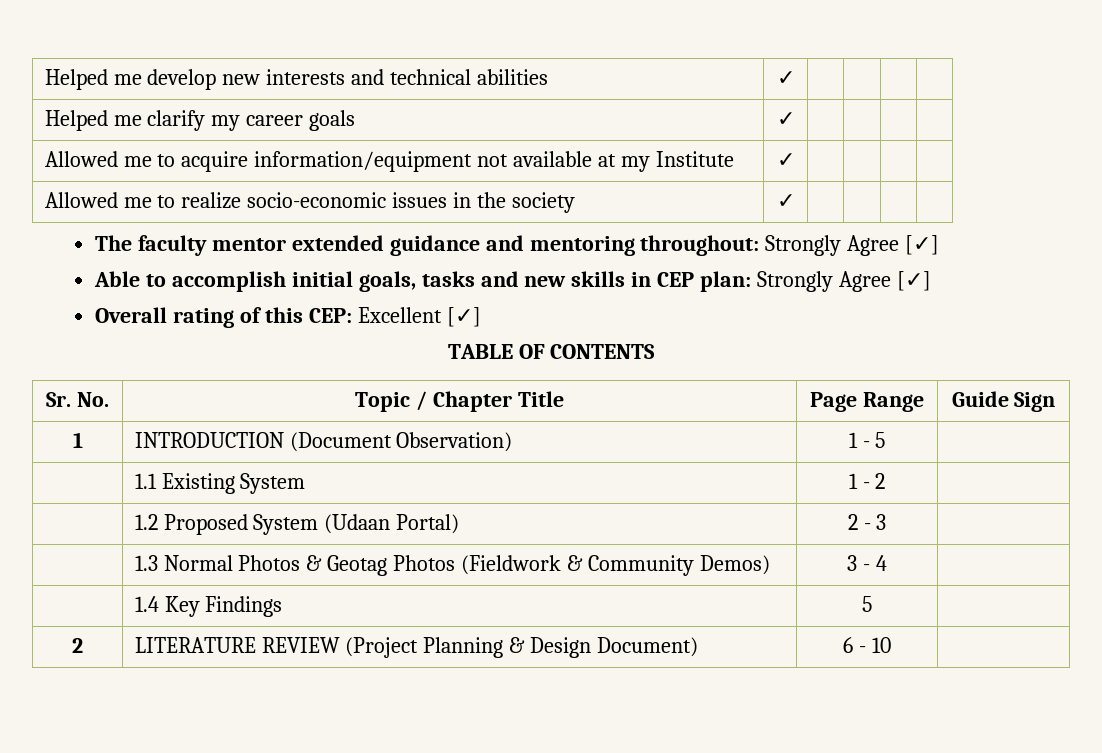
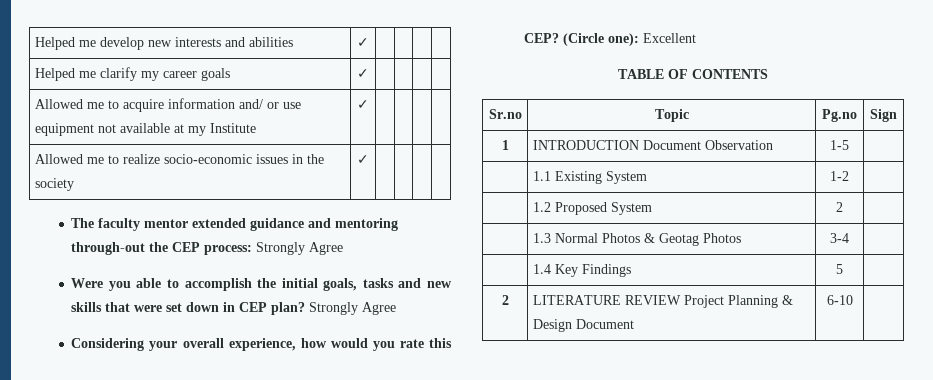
[390,69,472,85] technical -> (245, 42) none
[254,151,473,172] information/equipment -> [167,98,301,109] [34,123,94,136] information and/ or use equipment
[640,235,940,256] [93,271,140,287] throughout: Strongly Agree [✓] // Able -> [71,242,344,255] [71,278,162,291] through-out the CEP process: Strongly Agree // Were you able
(286, 281) none -> [257,278,277,288] the
(626, 279) none -> [105,302,220,312] that were set down
[700,271,932,292] [94,307,352,328] plan: Strongly Agree [✓] // Overall rating of this CEP: -> [271,302,397,315] [71,338,453,351] [524,33,640,46] plan? Strongly Agree // Considering your overall experience, how would you rate this CEP? (Circle one):
[446,307,481,327] [✓] -> (697, 38) none
[46,392,109,407] Sr. No. -> [488,109,522,119] Sr.no
[416,391,564,412] [810,392,924,412] [951,391,1056,412] [72,432,83,448] [134,432,513,452] [848,432,886,448] / Chapter Title | Page Range | Guide Sign // 1 | INTRODUCTION (Document Observation) | 1 - 5 -> [822,109,857,122] [870,109,897,122] [501,140,509,150] [532,140,773,150] [830,140,849,150] | Pg.no | Sign // 1 | INTRODUCTION Document Observation | 1-5
[848,473,886,489] 1 - 2 -> [830,171,849,181] 1-2
[324,514,460,534] [847,514,887,530] (Udaan Portal) | 2 - 3 -> [836,202,843,212] | 2
[461,555,771,576] [847,555,887,571] (Fieldwork & Community Demos) | 3 - 4 -> [830,233,849,243] | 3-4
[345,637,419,658] (Project -> [683,295,724,308] Project
[597,637,699,657] [843,637,891,653] Document) | 6 - 10 -> [575,319,634,329] [826,295,853,305] Document | 6-10

